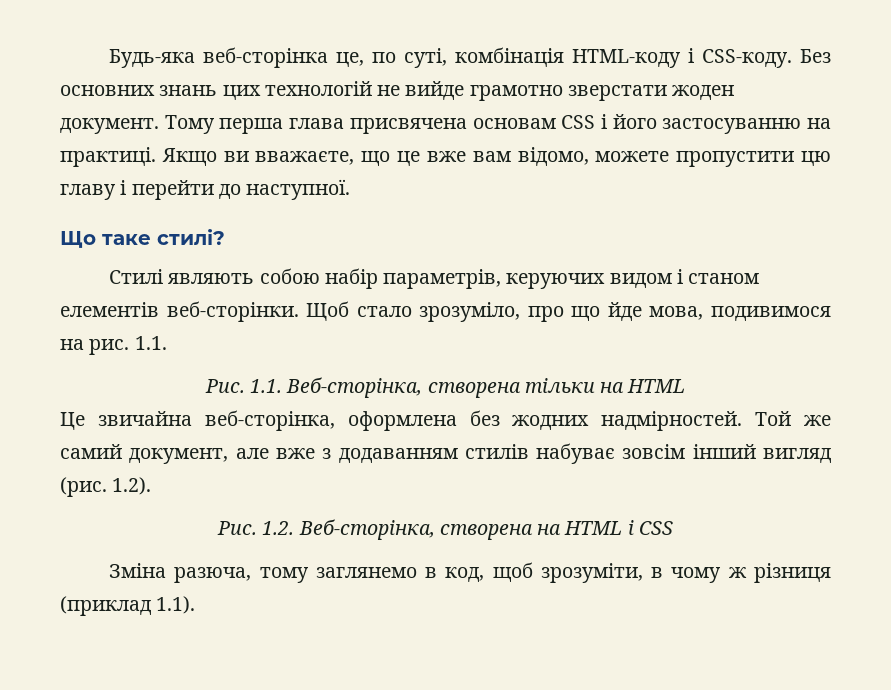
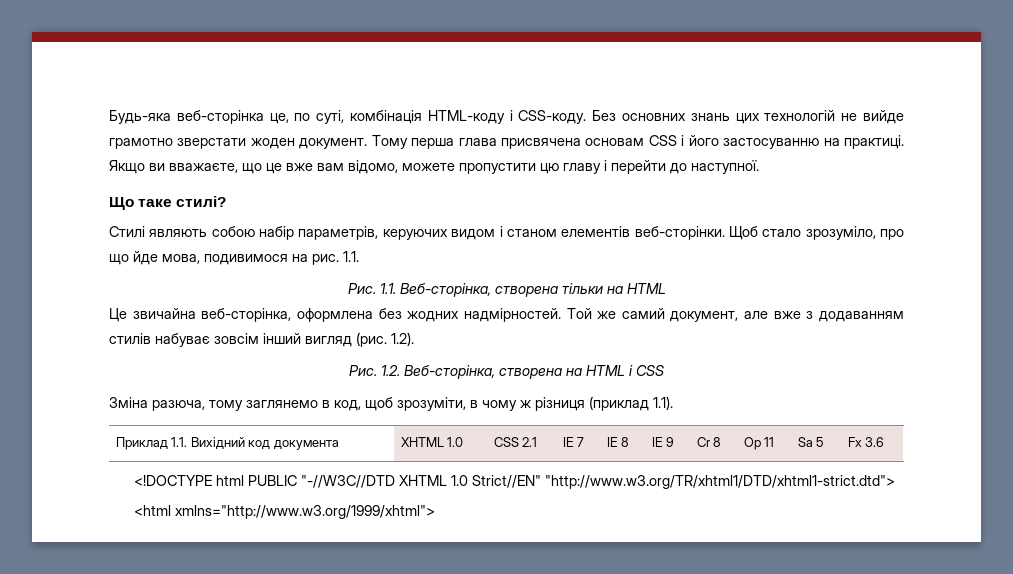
(196, 605) none -> [115,437,339,450] [400,437,464,447] [493,437,538,447] [562,437,585,447] [606,437,630,447] [651,437,675,447] [696,437,722,447] [743,437,775,450] [797,437,825,447] [847,437,885,447] [134,475,896,489] [134,505,436,519] // Приклад 1.1. Вихідний код документа | XHTML 1.0 | CSS 2.1 | IE 7 | IE 8 | IE 9 | Cr 8 | Op 11 | Sa 5 | Fx 3.6 // <!DOCTYPE html PUBLIC "-//W3C//DTD XHTML 1.0 Strict//EN" "http://www.w3.org/TR/xhtml1/DTD/xhtml1-strict.dtd"> // <html xmlns="http://www.w3.org/1999/xhtml">

